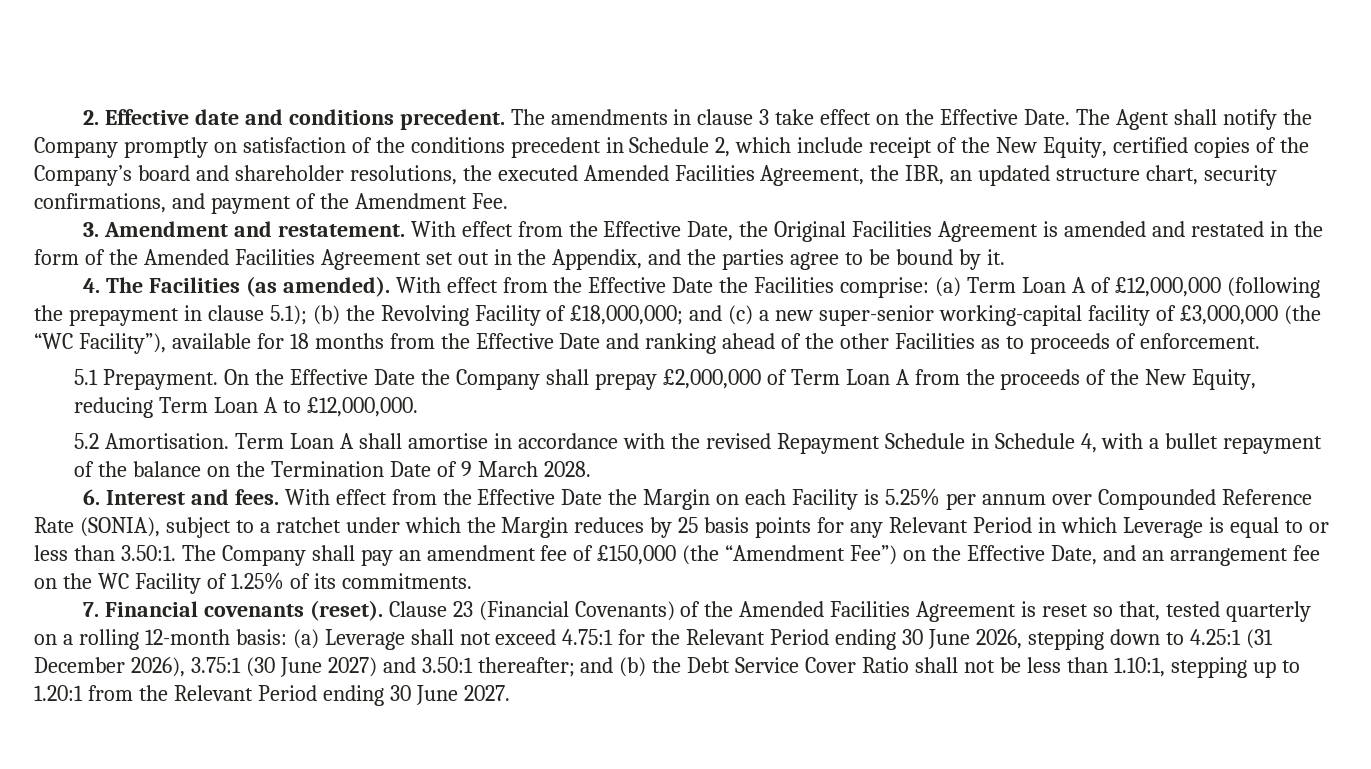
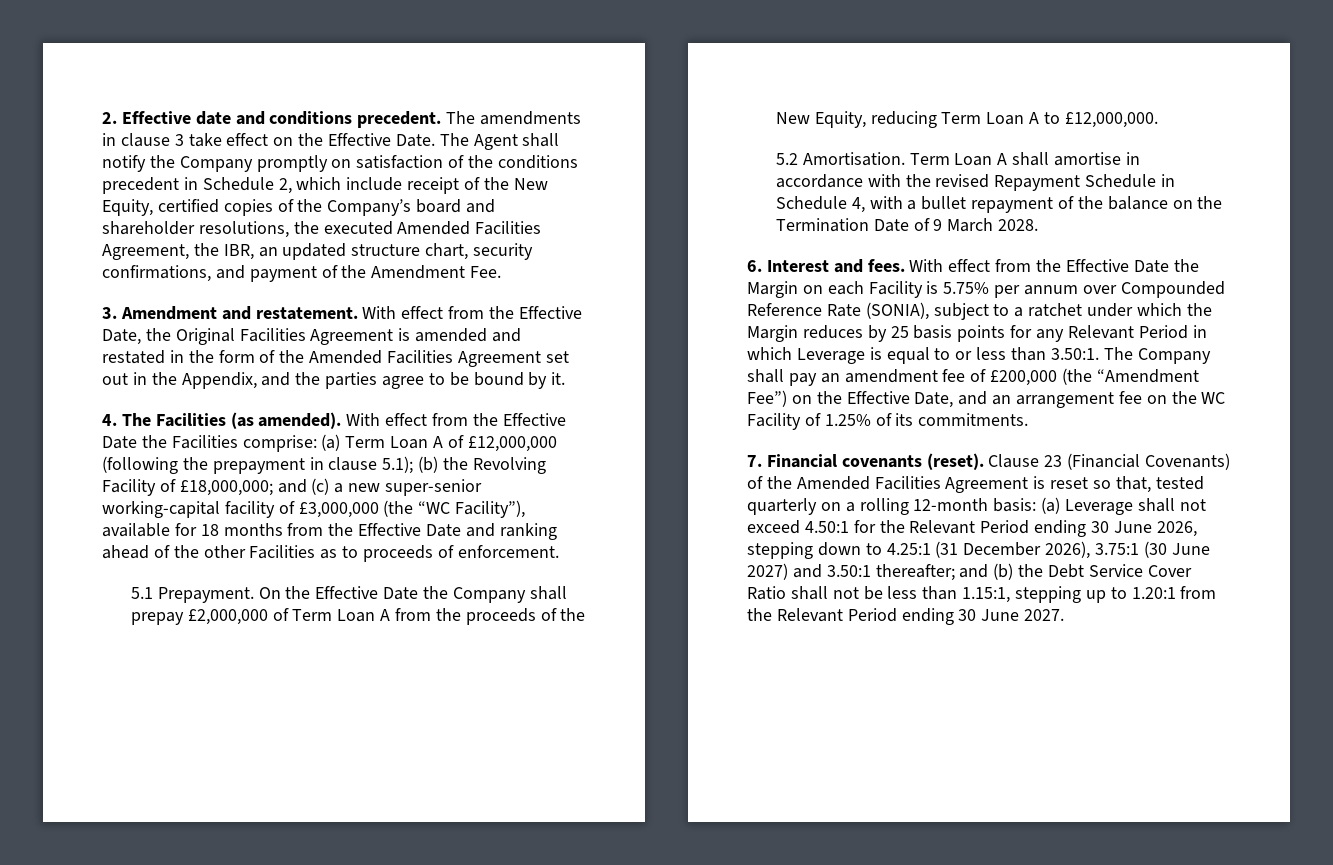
[884,488,940,506] 5.25% -> [943,282,990,294] 5.75%
[597,545,677,565] £150,000 -> [990,370,1058,386] £200,000
[562,629,614,645] 4.75:1 -> [804,521,849,533] 4.50:1
[1113,657,1165,677] 1.10:1, -> [962,587,1011,603] 1.15:1,

